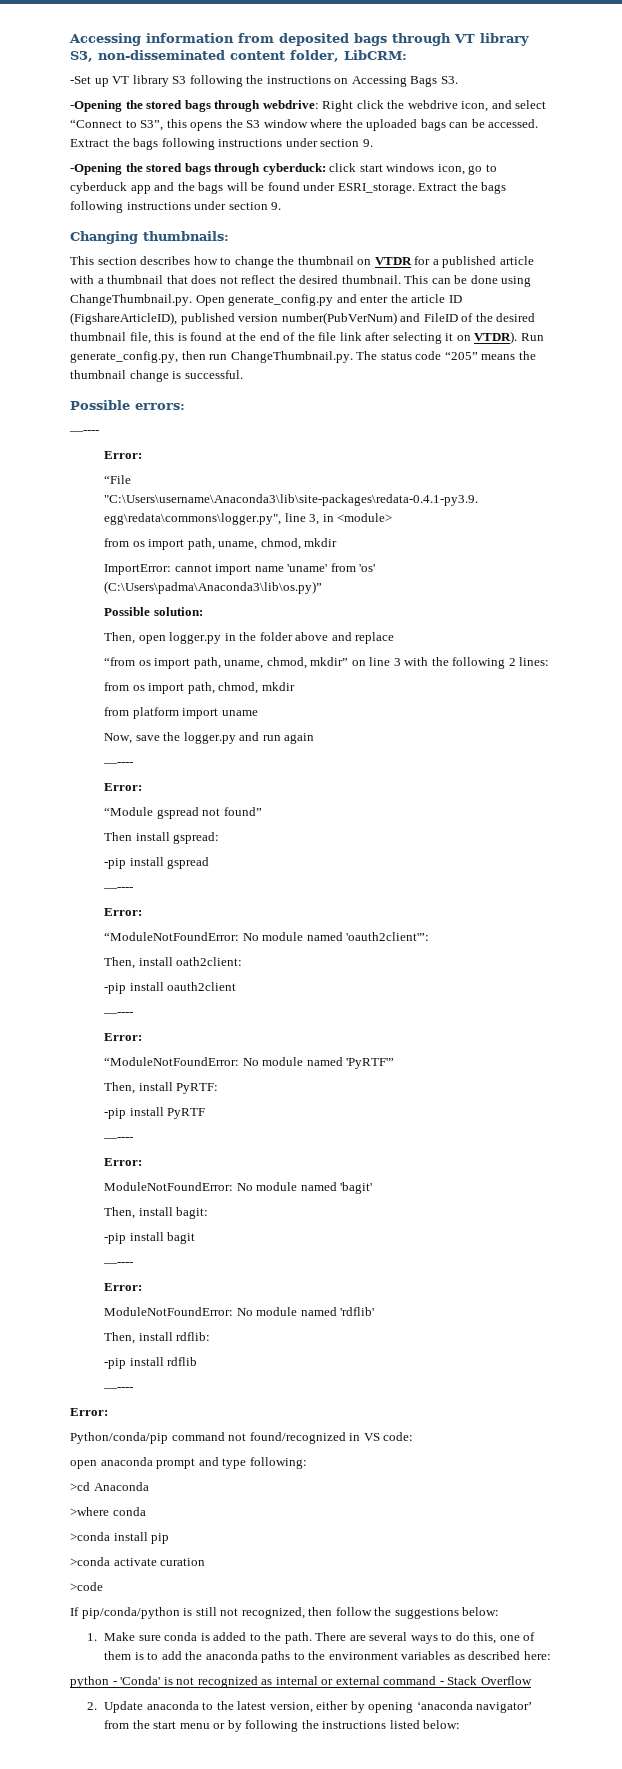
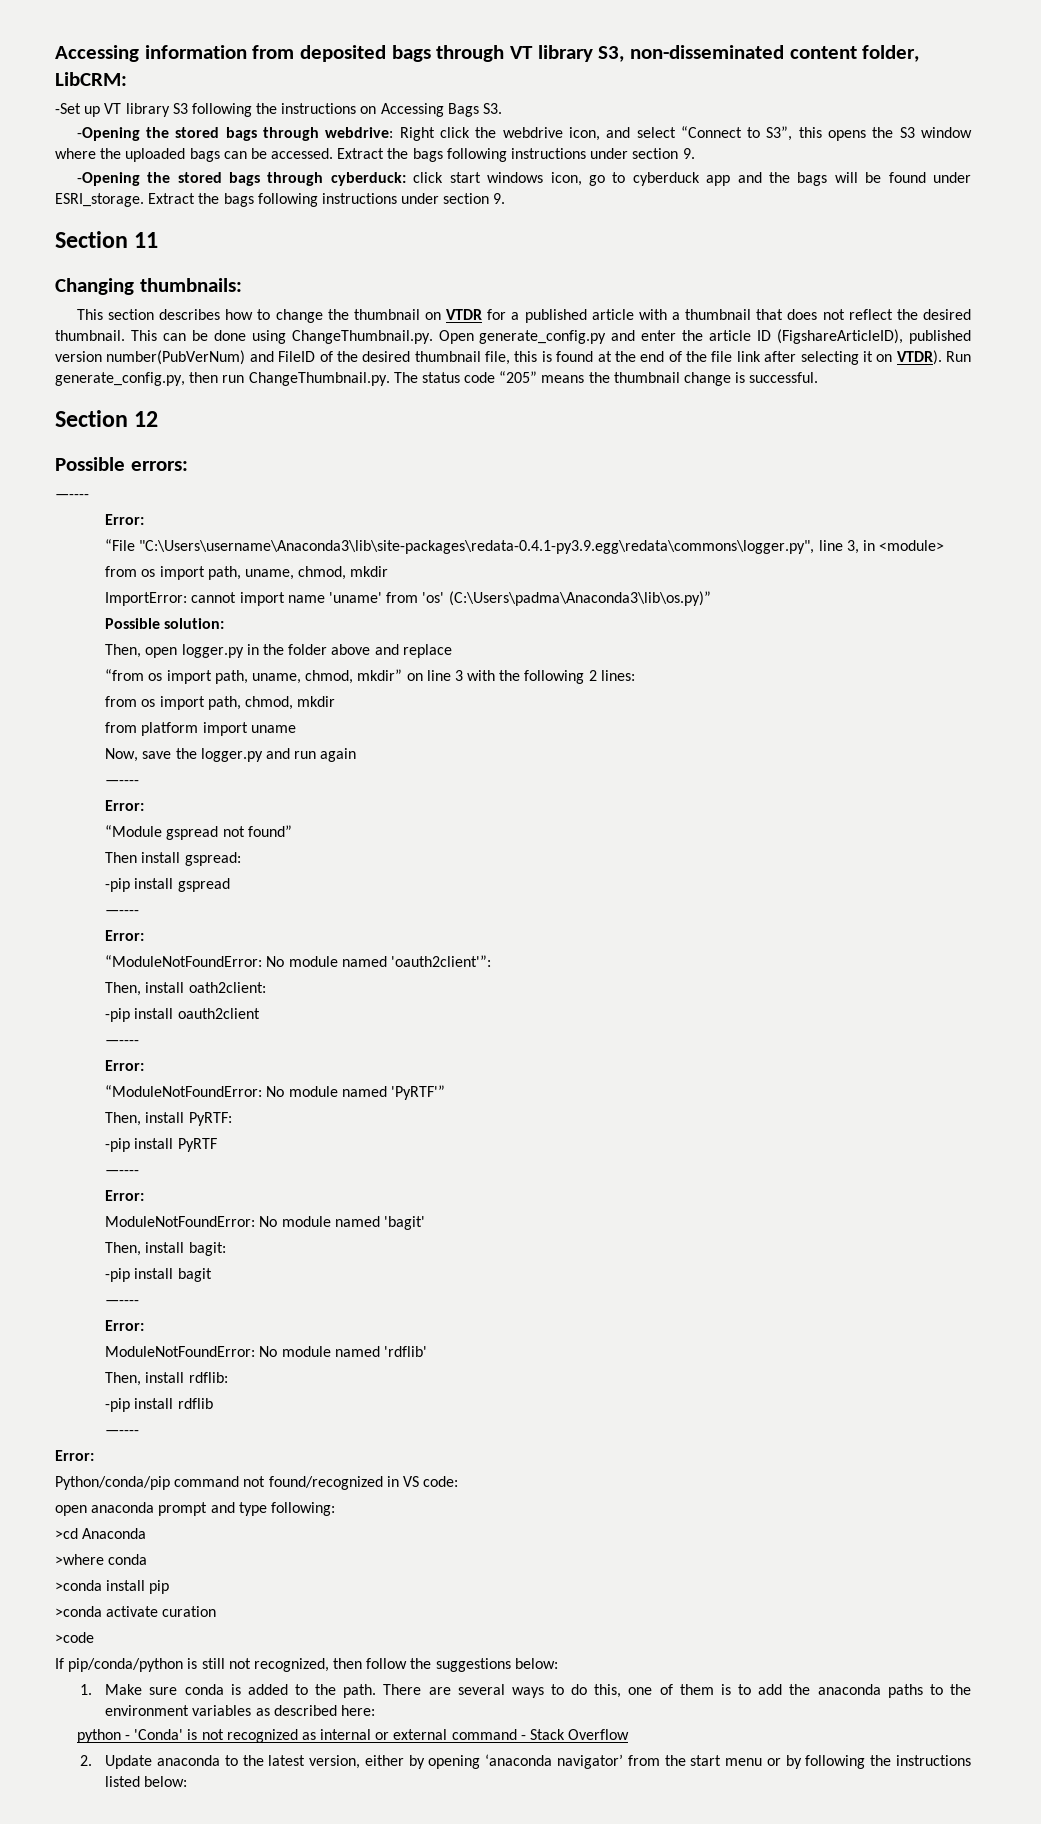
(282, 206) none -> [55,231,159,248] // Section 11
(243, 374) none -> [55,410,159,427] // Section 12

